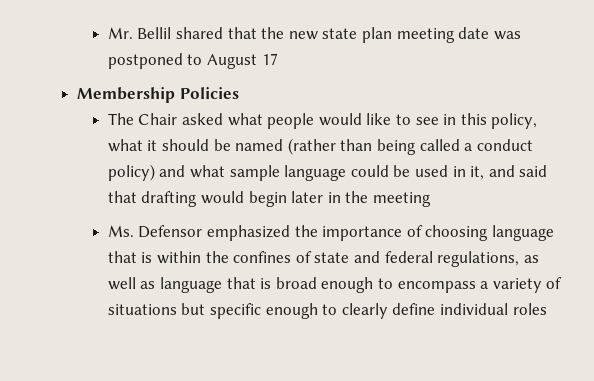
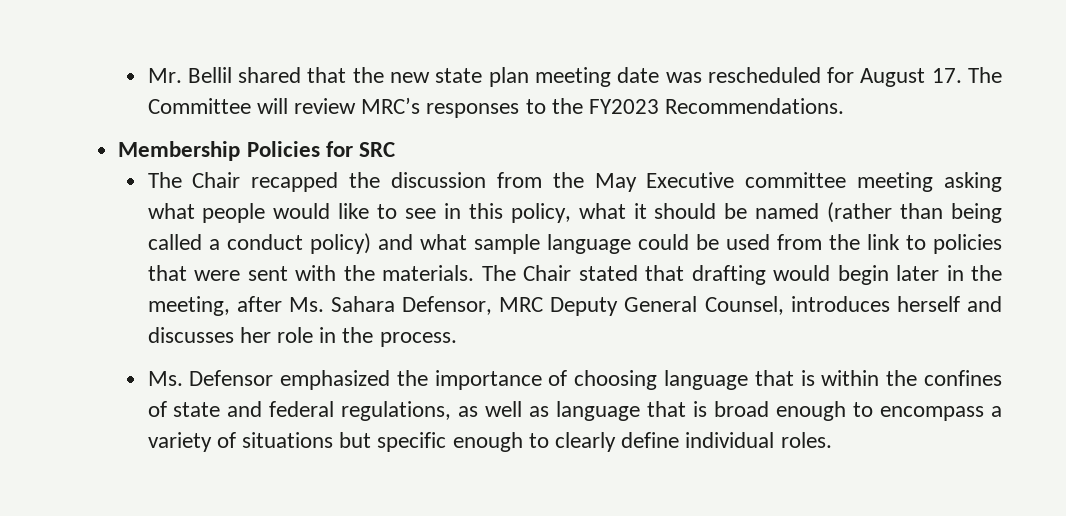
[107,53,278,69] postponed to August 17 -> [707,67,1003,87] [147,97,845,118] rescheduled for August 17. The Committee will review MRC’s responses to the FY2023 Recommendations.
[107,113,224,125] // The Chair asked -> [325,141,396,157] [147,172,1003,192] for SRC // The Chair recapped the discussion from the May Executive committee meeting asking
[452,165,548,180] in it, and said -> [776,234,1002,254] [147,265,638,281] from the link to policies that were sent with the materials. The Chair stated
[373,192,432,207] meeting -> [147,296,1003,316] [147,327,457,347] meeting, after Ms. Sahara Defensor, MRC Deputy General Counsel, introduces herself and discusses her role in the process.
[512,303,547,315] roles -> [780,432,832,448] roles.

